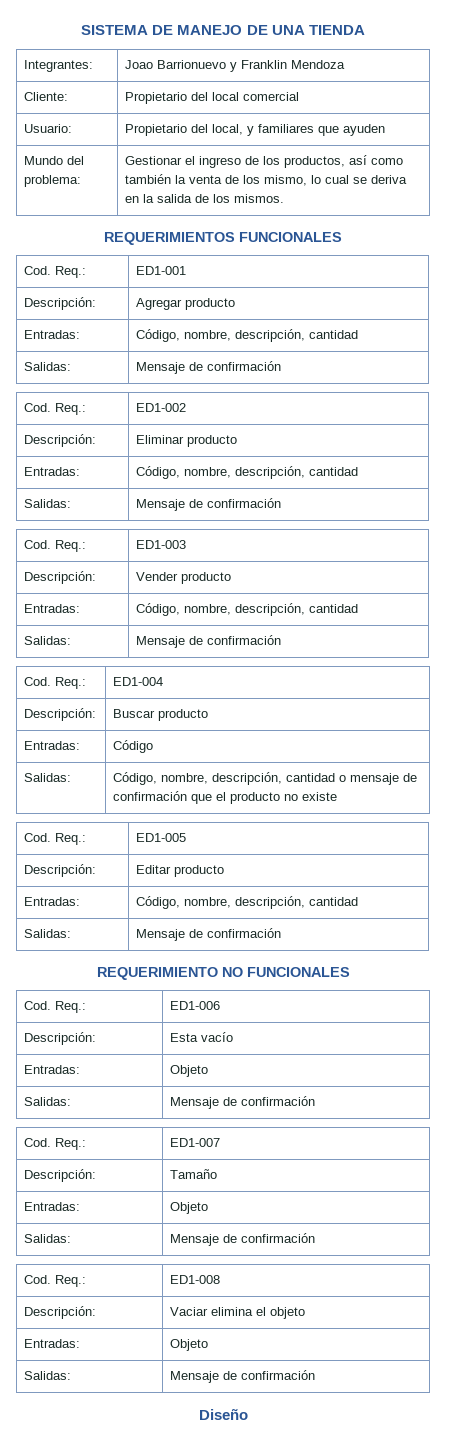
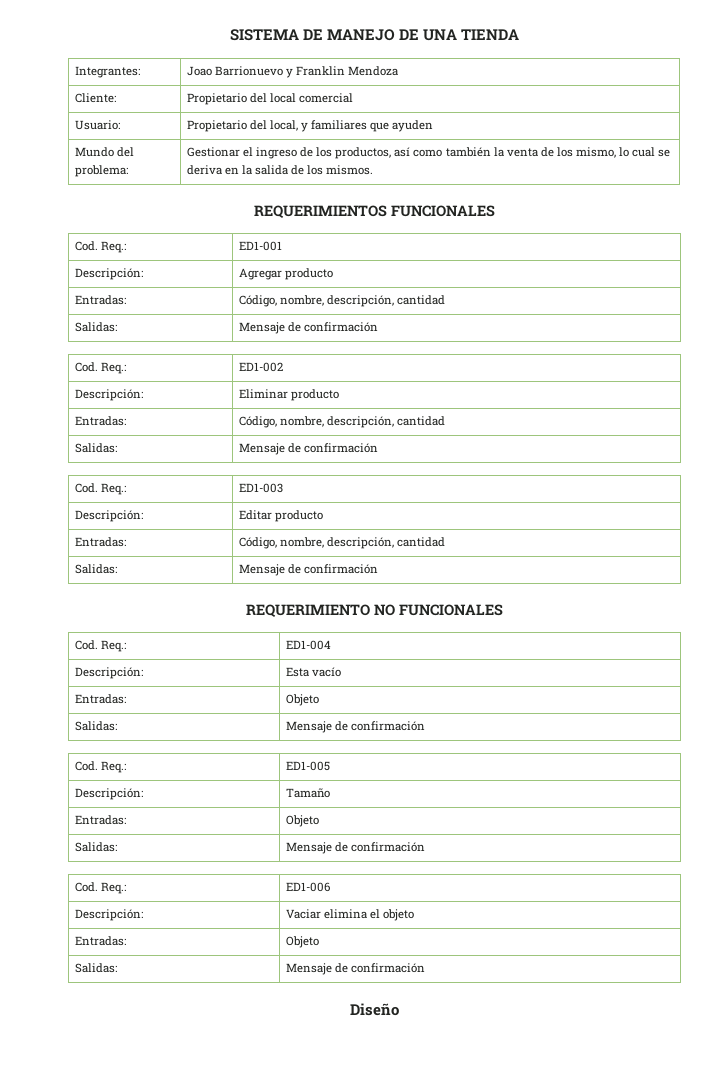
[24,571,97,584] [136,572,232,584] [24,604,81,613] [136,603,359,616] [24,636,72,645] [136,635,282,648] [24,677,87,689] [113,677,164,686] [24,708,97,721] [113,709,209,721] [24,741,81,750] [113,740,154,753] [24,773,72,782] [113,772,418,785] [113,791,338,804] [24,833,87,845] [136,833,187,842] // Descripción: | Vender producto // Entradas: | Código, nombre, descripción, cantidad // Salidas: | Mensaje de confirmación // Cod. Req.: | ED1-004 // Descripción: | Buscar producto // Entradas: | Código // Salidas: | Código, nombre, descripción, cantidad o mensaje de confirmación que el producto no existe // Cod. Req.: | ED1-005 -> (283, 488) none
[170,1001,221,1010] ED1-006 -> [285,640,331,650] ED1-004
[170,1138,221,1147] ED1-007 -> [285,761,330,771] ED1-005
[170,1275,221,1284] ED1-008 -> [285,882,330,892] ED1-006

